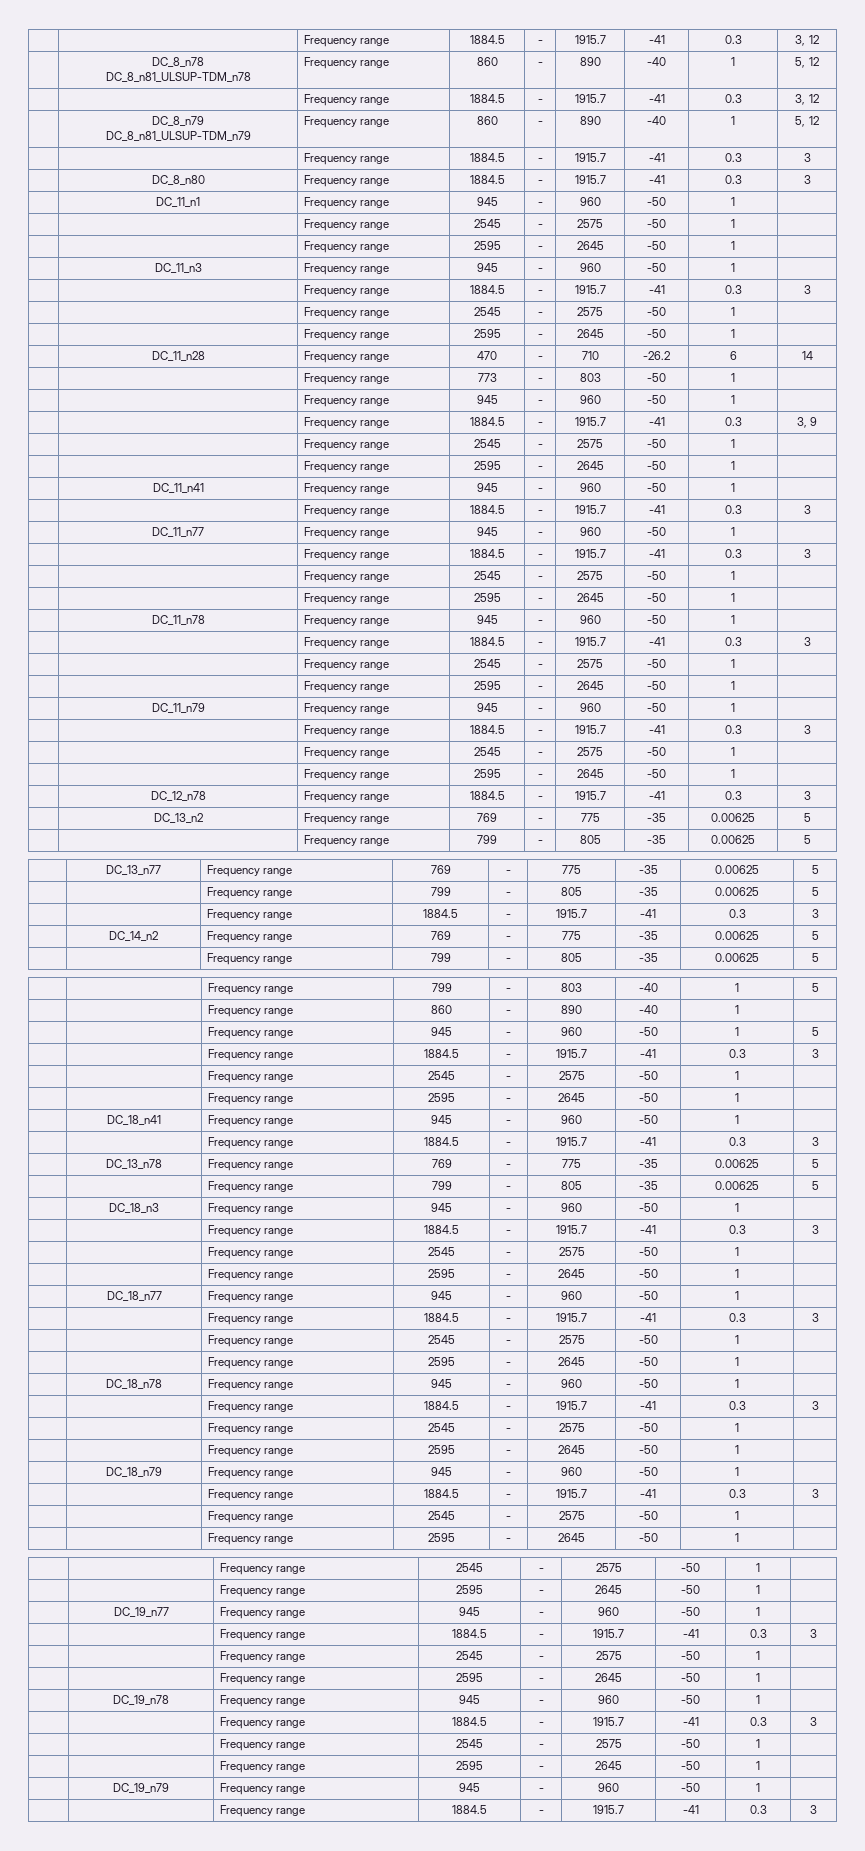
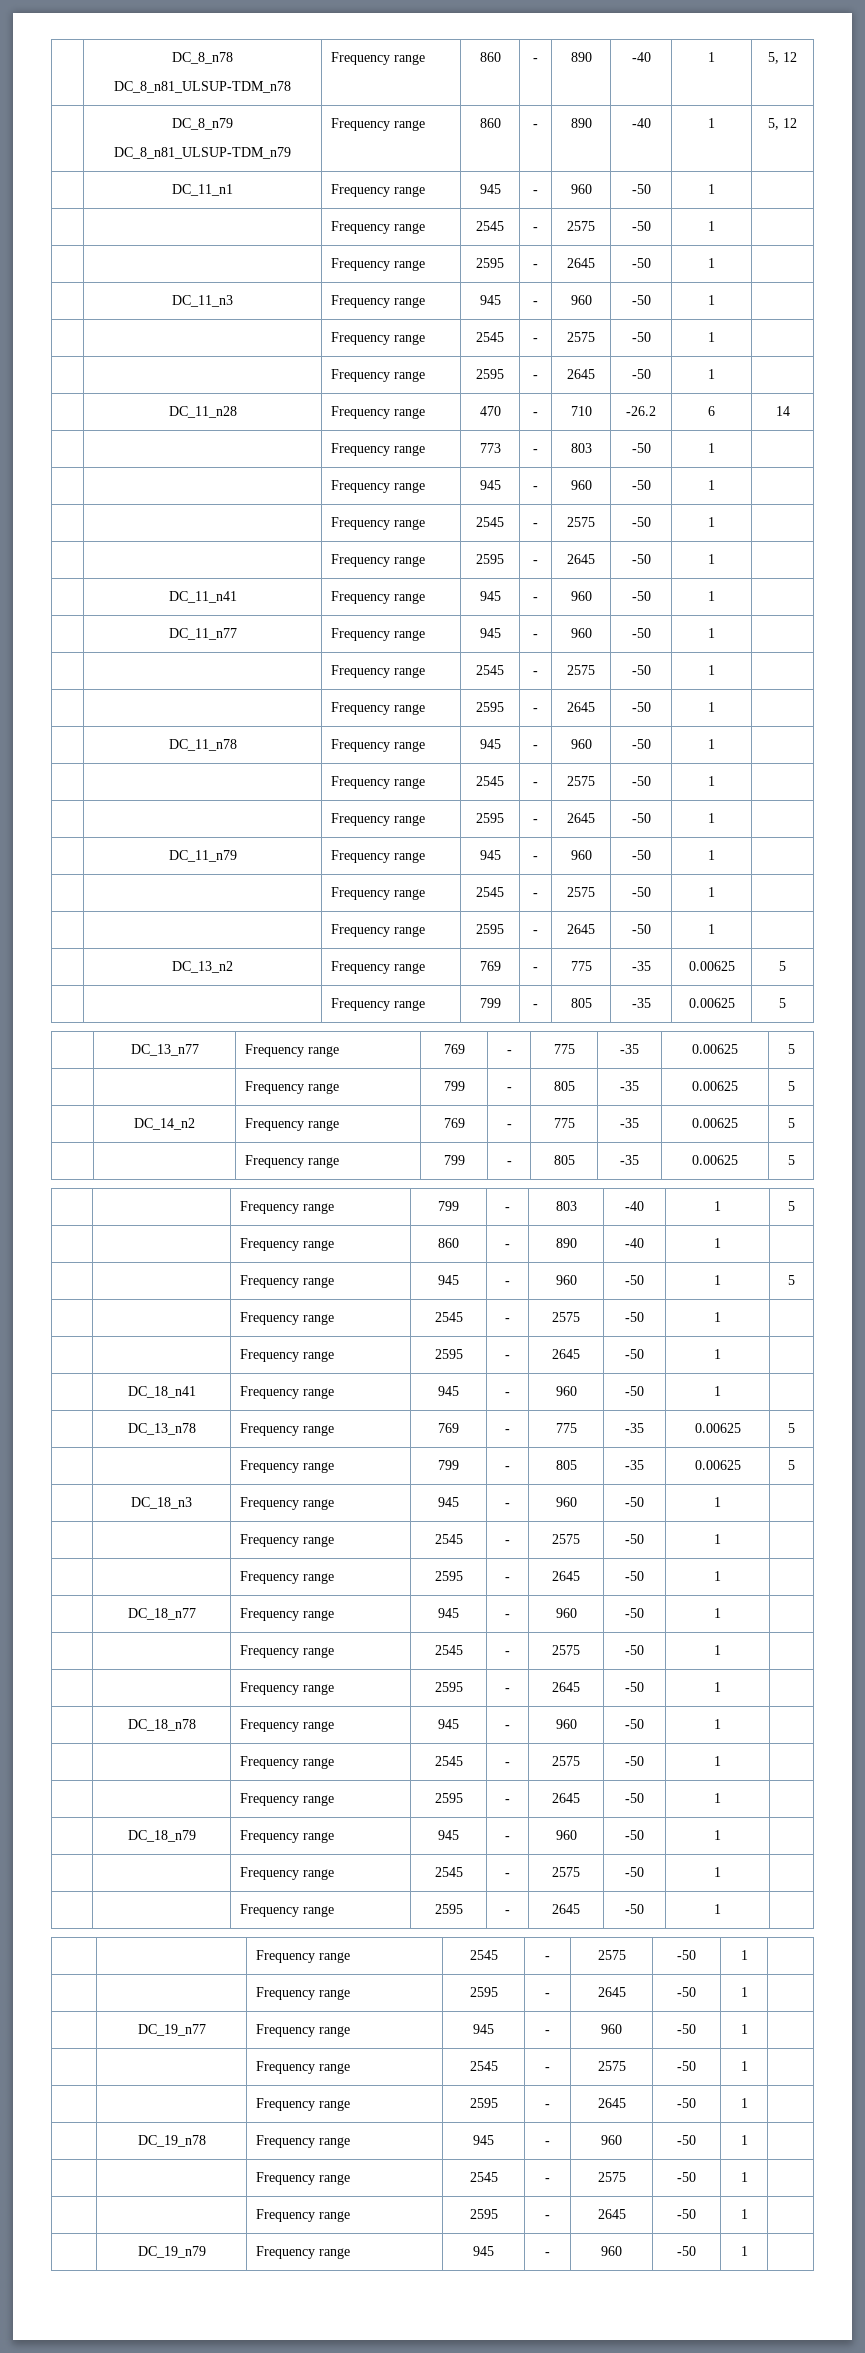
[304,35,390,47] [469,35,505,44] [537,40,543,44] [574,35,606,44] [648,35,665,44] [724,35,742,44] [795,35,819,46] | | Frequency range | 1884.5 | - | 1915.7 | -41 | 0.3 | 3, 12 // | -> (172, 58) |
[304,94,390,106] [469,94,505,103] [537,99,543,103] [574,94,606,103] [648,94,665,103] [724,94,742,103] [795,94,819,105] // | | Frequency range | 1884.5 | - | 1915.7 | -41 | 0.3 | 3, 12 -> (797, 57) none
[304,153,390,165] [469,153,505,162] [537,158,543,162] [574,153,606,162] [648,153,665,162] [724,153,742,162] [803,153,811,162] [151,175,205,185] [304,175,390,187] [469,175,505,184] [537,180,543,184] [574,175,606,184] [648,175,665,184] [724,175,742,184] [803,175,811,184] // | | Frequency range | 1884.5 | - | 1915.7 | -41 | 0.3 | 3 // | DC_8_n80 | Frequency range | 1884.5 | - | 1915.7 | -41 | 0.3 | 3 -> (797, 123) none
[304,285,390,297] [469,285,505,294] [537,290,543,294] [574,285,606,294] [648,285,665,294] [724,285,742,294] [803,285,811,294] // | | Frequency range | 1884.5 | - | 1915.7 | -41 | 0.3 | 3 -> (715, 300) none
[304,417,390,429] [469,417,505,426] [537,422,543,426] [574,417,606,426] [648,417,665,426] [724,417,742,426] [796,417,818,428] // | | Frequency range | 1884.5 | - | 1915.7 | -41 | 0.3 | 3, 9 -> (715, 485) none
[304,505,390,517] [469,505,505,514] [537,510,543,514] [574,505,606,514] [648,505,665,514] [724,505,742,514] [803,505,811,514] // | | Frequency range | 1884.5 | - | 1915.7 | -41 | 0.3 | 3 -> (715, 596) none
[304,549,390,561] [469,549,505,558] [537,554,543,558] [574,549,606,558] [648,549,665,558] [724,549,742,558] [803,549,811,558] // | | Frequency range | 1884.5 | - | 1915.7 | -41 | 0.3 | 3 -> (715, 633) none
[304,637,390,649] [469,637,505,646] [537,642,543,646] [574,637,606,646] [648,637,665,646] [724,637,742,646] [803,637,811,646] // | | Frequency range | 1884.5 | - | 1915.7 | -41 | 0.3 | 3 -> (715, 744) none
[304,725,390,737] [469,725,505,734] [537,730,543,734] [574,725,606,734] [648,725,665,734] [724,725,742,734] [803,725,811,734] // | | Frequency range | 1884.5 | - | 1915.7 | -41 | 0.3 | 3 -> (715, 855) none
[150,791,206,801] [304,791,390,803] [469,791,505,800] [537,796,543,800] [574,791,606,800] [648,791,665,800] [724,791,742,800] [803,791,811,800] // | DC_12_n78 | Frequency range | 1884.5 | - | 1915.7 | -41 | 0.3 | 3 -> (715, 929) none
[207,909,293,921] [423,909,459,918] [505,914,511,918] [556,909,587,918] [640,909,656,918] [728,909,746,918] [811,909,819,918] // | | Frequency range | 1884.5 | - | 1915.7 | -41 | 0.3 | 3 -> (795, 1086) none
[208,1049,294,1061] [424,1049,460,1058] [506,1054,511,1058] [556,1049,587,1058] [640,1049,656,1058] [728,1049,746,1058] [811,1049,819,1058] // | | Frequency range | 1884.5 | - | 1915.7 | -41 | 0.3 | 3 -> (795, 1280) none
[208,1137,294,1149] [424,1137,460,1146] [506,1142,511,1146] [556,1137,587,1146] [640,1137,656,1146] [728,1137,746,1146] [811,1137,819,1146] // | | Frequency range | 1884.5 | - | 1915.7 | -41 | 0.3 | 3 -> (721, 1391) none
[208,1225,294,1237] [424,1225,460,1234] [506,1230,511,1234] [556,1225,587,1234] [640,1225,656,1234] [728,1225,746,1234] [811,1225,819,1234] // | | Frequency range | 1884.5 | - | 1915.7 | -41 | 0.3 | 3 -> (721, 1502) none
[208,1313,294,1325] [424,1313,460,1322] [506,1318,511,1322] [556,1313,587,1322] [640,1313,656,1322] [728,1313,746,1322] [811,1313,819,1322] // | | Frequency range | 1884.5 | - | 1915.7 | -41 | 0.3 | 3 -> (721, 1613) none
[208,1401,294,1413] [424,1401,460,1410] [506,1406,511,1410] [556,1401,587,1410] [640,1401,656,1410] [728,1401,746,1410] [811,1401,819,1410] // | | Frequency range | 1884.5 | - | 1915.7 | -41 | 0.3 | 3 -> (721, 1724) none
[208,1489,294,1501] [424,1489,460,1498] [506,1494,511,1498] [556,1489,587,1498] [640,1489,656,1498] [728,1489,746,1498] [811,1489,819,1498] // | | Frequency range | 1884.5 | - | 1915.7 | -41 | 0.3 | 3 -> (721, 1835) none
[220,1629,306,1641] [452,1629,488,1638] [538,1634,544,1638] [593,1629,624,1638] [682,1629,699,1638] [749,1629,767,1638] [810,1629,817,1638] // | | Frequency range | 1884.5 | - | 1915.7 | -41 | 0.3 | 3 -> (748, 2029) none
[220,1717,306,1729] [452,1717,488,1726] [538,1722,544,1726] [593,1717,624,1726] [682,1717,699,1726] [749,1717,767,1726] [810,1717,817,1726] // | | Frequency range | 1884.5 | - | 1915.7 | -41 | 0.3 | 3 -> (748, 2140) none
[220,1805,306,1817] [452,1805,488,1814] [538,1810,544,1814] [593,1805,624,1814] [682,1805,699,1814] [749,1805,767,1814] [810,1805,817,1814] // | | Frequency range | 1884.5 | - | 1915.7 | -41 | 0.3 | 3 -> (748, 2251) none

